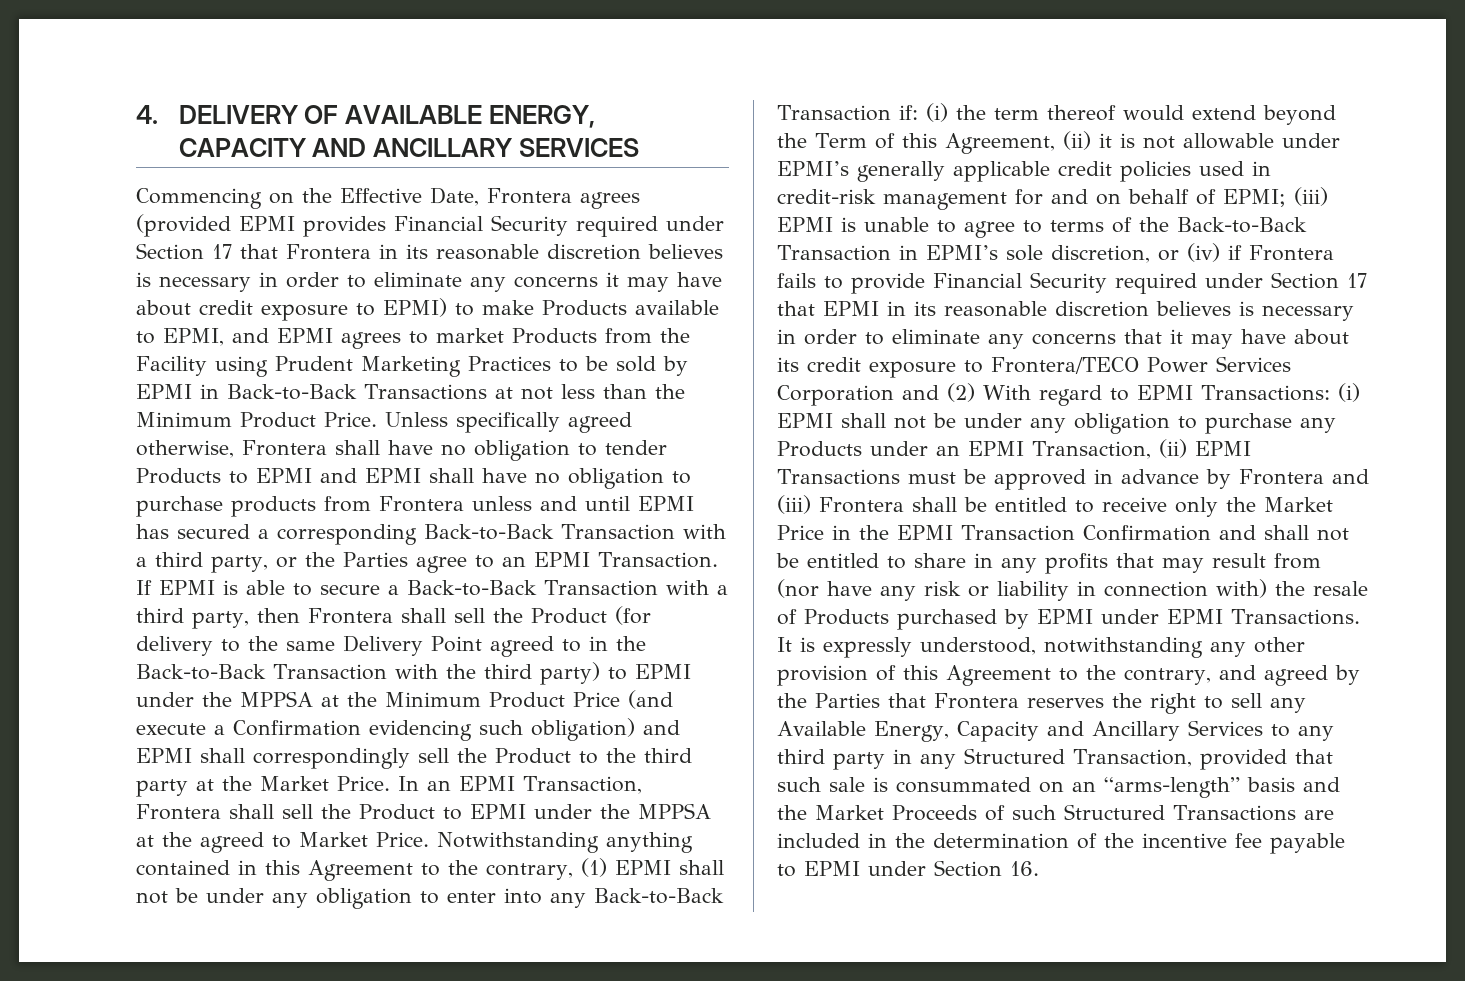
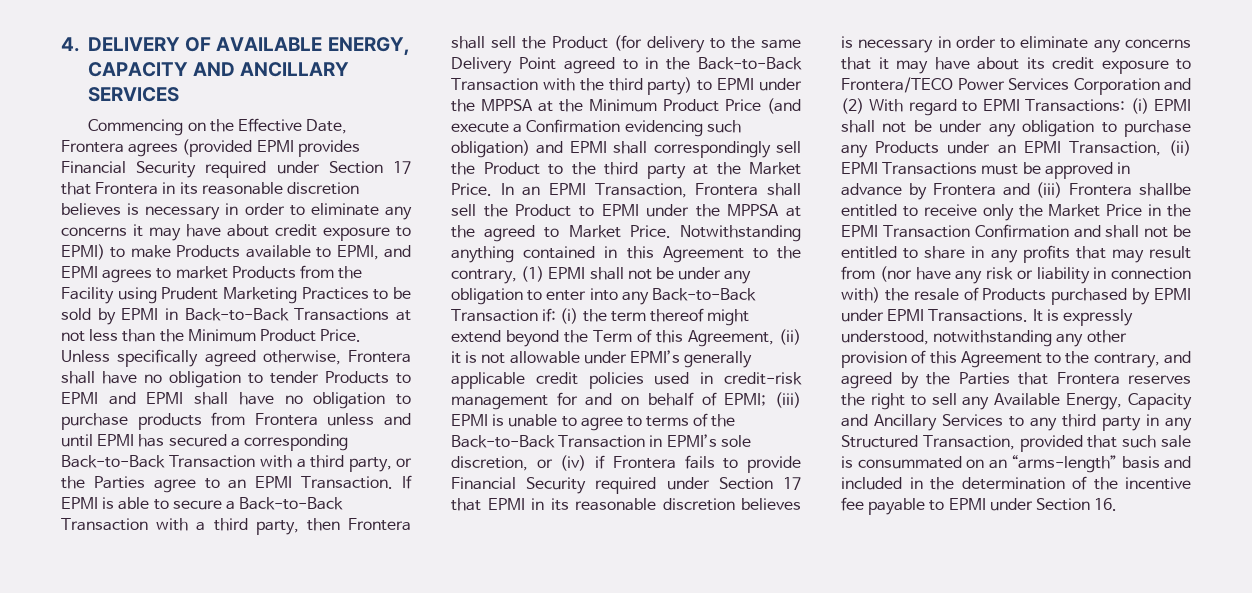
[1122,105,1184,121] would -> [707,309,750,326] might
[912,497,987,512] shall be -> [1139,183,1191,196] shallbe
[777,804,1334,821] the Market Proceeds of such Structured Transactions are -> (1191, 462) none

